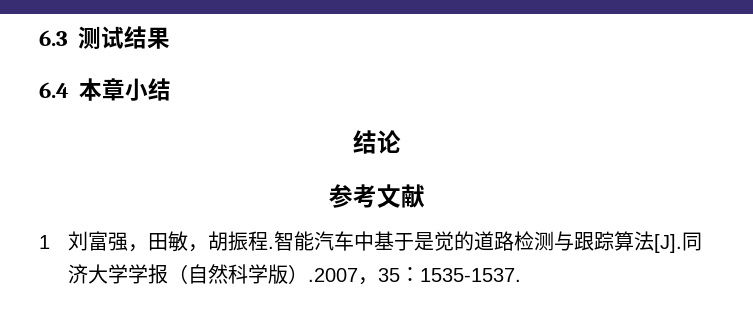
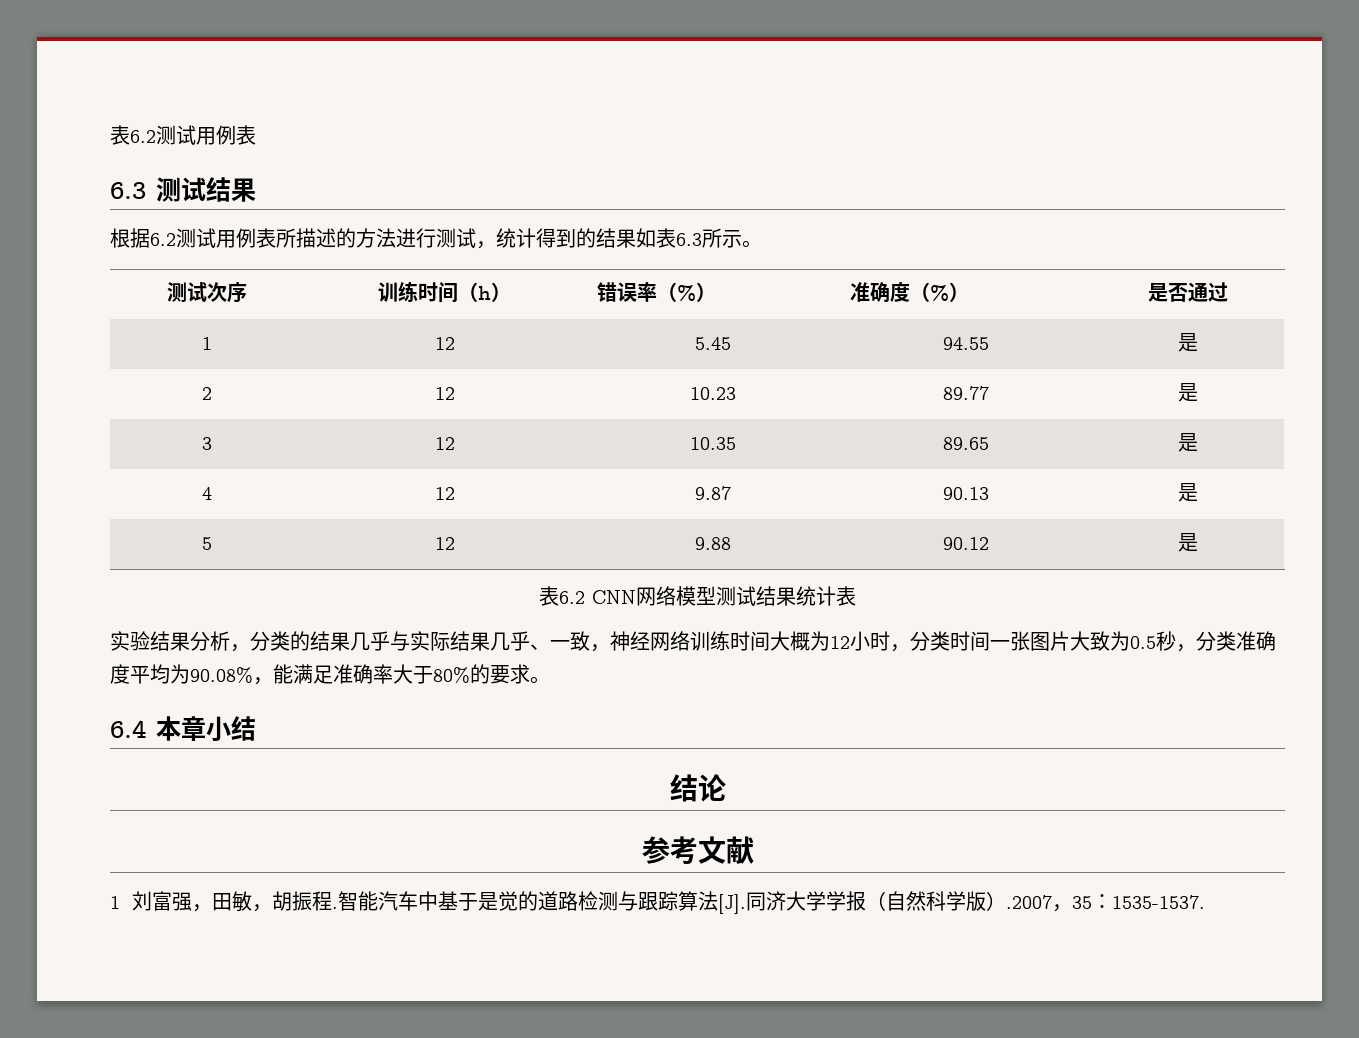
(39, 38) none -> [110,125,256,145] 表6.2测试用例表 //
(170, 38) none -> [110,228,762,249] [166,282,247,303] [378,281,511,303] [597,282,717,302] [850,282,970,302] [1148,282,1228,302] [201,337,212,350] [434,337,455,350] [695,337,732,350] [942,337,989,350] [1178,333,1198,352] [201,387,212,400] [434,387,455,400] [690,387,737,400] [942,386,989,400] [1178,383,1198,402] [201,437,212,450] [434,437,455,450] [690,437,737,450] [942,437,989,450] [1178,433,1198,452] [201,487,212,500] [434,487,455,500] [695,486,732,500] [942,487,989,500] [1178,483,1198,502] [201,537,212,550] [434,537,455,550] [695,537,732,550] [942,537,989,550] [1178,533,1198,552] [539,586,856,606] [110,631,1276,652] [110,664,550,685] // 根据6.2测试用例表所描述的方法进行测试，统计得到的结果如表6.3所示。 // 测试次序 | 训练时间（h） | 错误率（%） | 准确度（%） | 是否通过 // 1 | 12 | 5.45 | 94.55 | 是 // 2 | 12 | 10.23 | 89.77 | 是 // 3 | 12 | 10.35 | 89.65 | 是 // 4 | 12 | 9.87 | 90.13 | 是 // 5 | 12 | 9.88 | 90.12 | 是 // 表6.2 CNN网络模型测试结果统计表 // 实验结果分析，分类的结果几乎与实际结果几乎、一致，神经网络训练时间大概为12小时，分类时间一张图片大致为0.5秒，分类准确度平均为90.08%，能满足准确率大于80%的要求。

